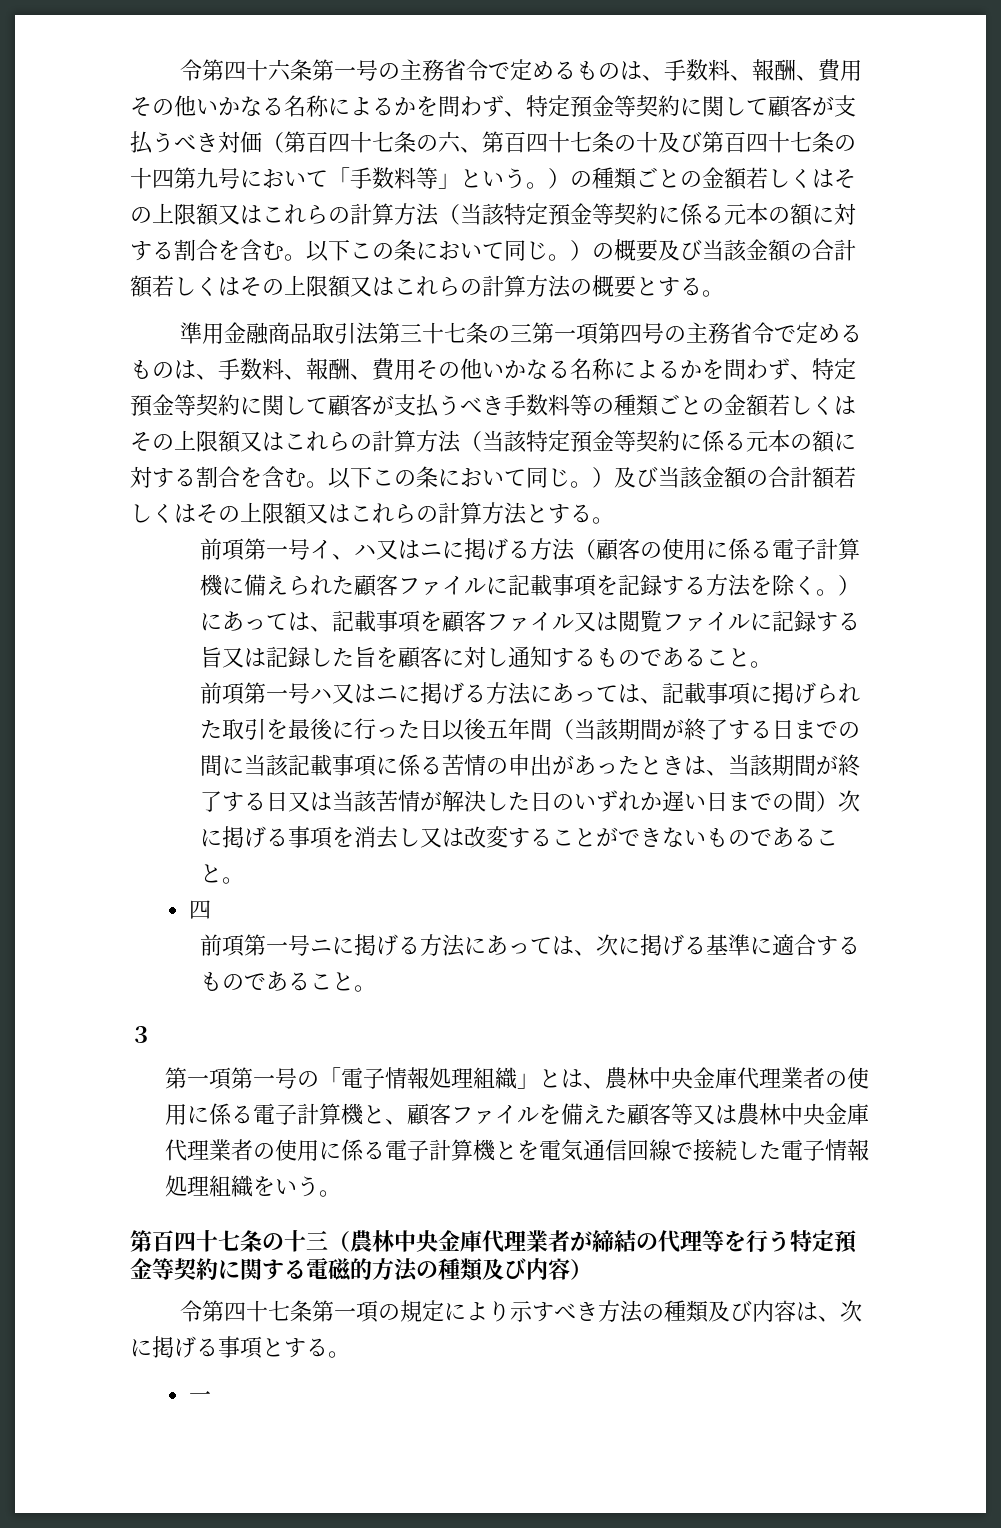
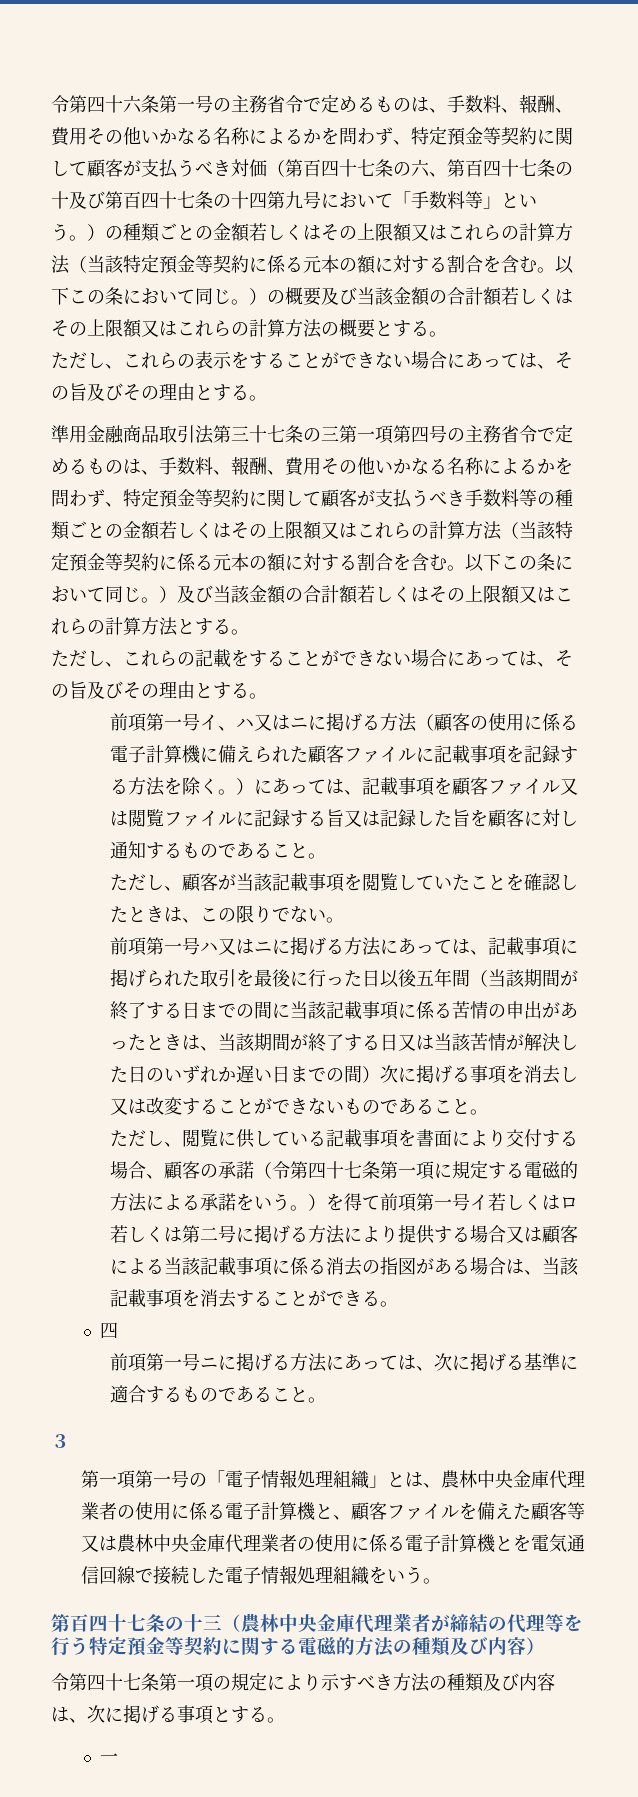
(724, 293) none -> [51,351,573,369] [51,383,267,401] // ただし、これらの表示をすることができない場合にあっては、その旨及びその理由とする。
(614, 520) none -> [51,649,573,668] [51,681,267,699] // ただし、これらの記載をすることができない場合にあっては、その旨及びその理由とする。
(772, 664) none -> [110,873,579,892] [110,905,345,923] // ただし、顧客が当該記載事項を閲覧していたことを確認したときは、この限りでない。
(244, 880) none -> [110,1129,579,1148] [110,1160,579,1180] [110,1193,579,1212] [110,1225,579,1244] [110,1257,580,1276] [110,1289,399,1308] // ただし、閲覧に供している記載事項を書面により交付する場合、顧客の承諾（令第四十七条第一項に規定する電磁的方法による承諾をいう。）を得て前項第一号イ若しくはロ若しくは第二号に掲げる方法により提供する場合又は顧客による当該記載事項に係る消去の指図がある場合は、当該記載事項を消去することができる。

